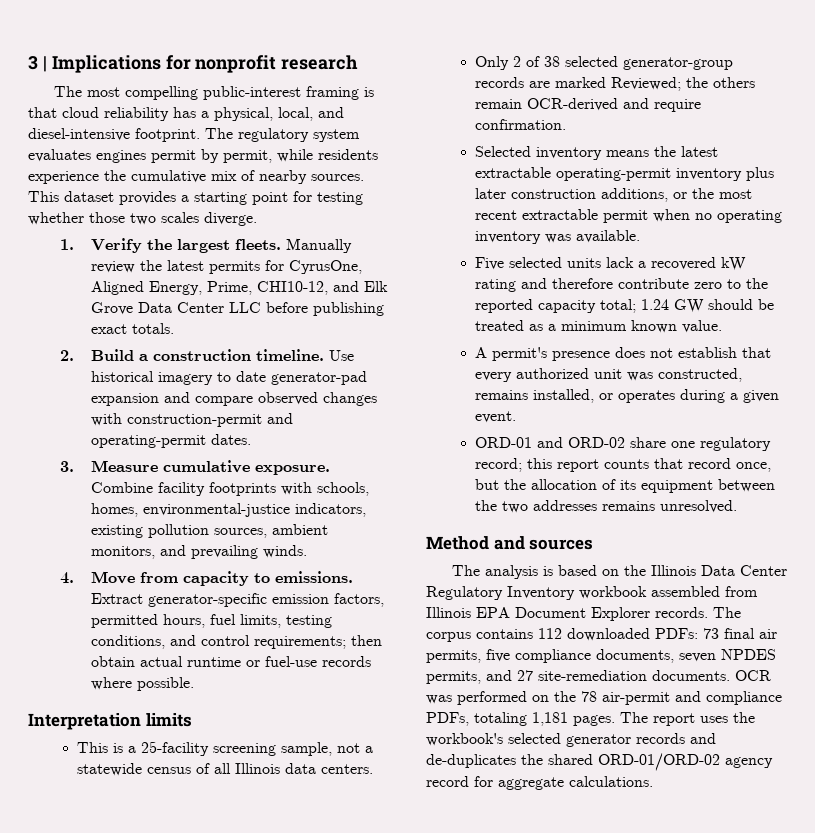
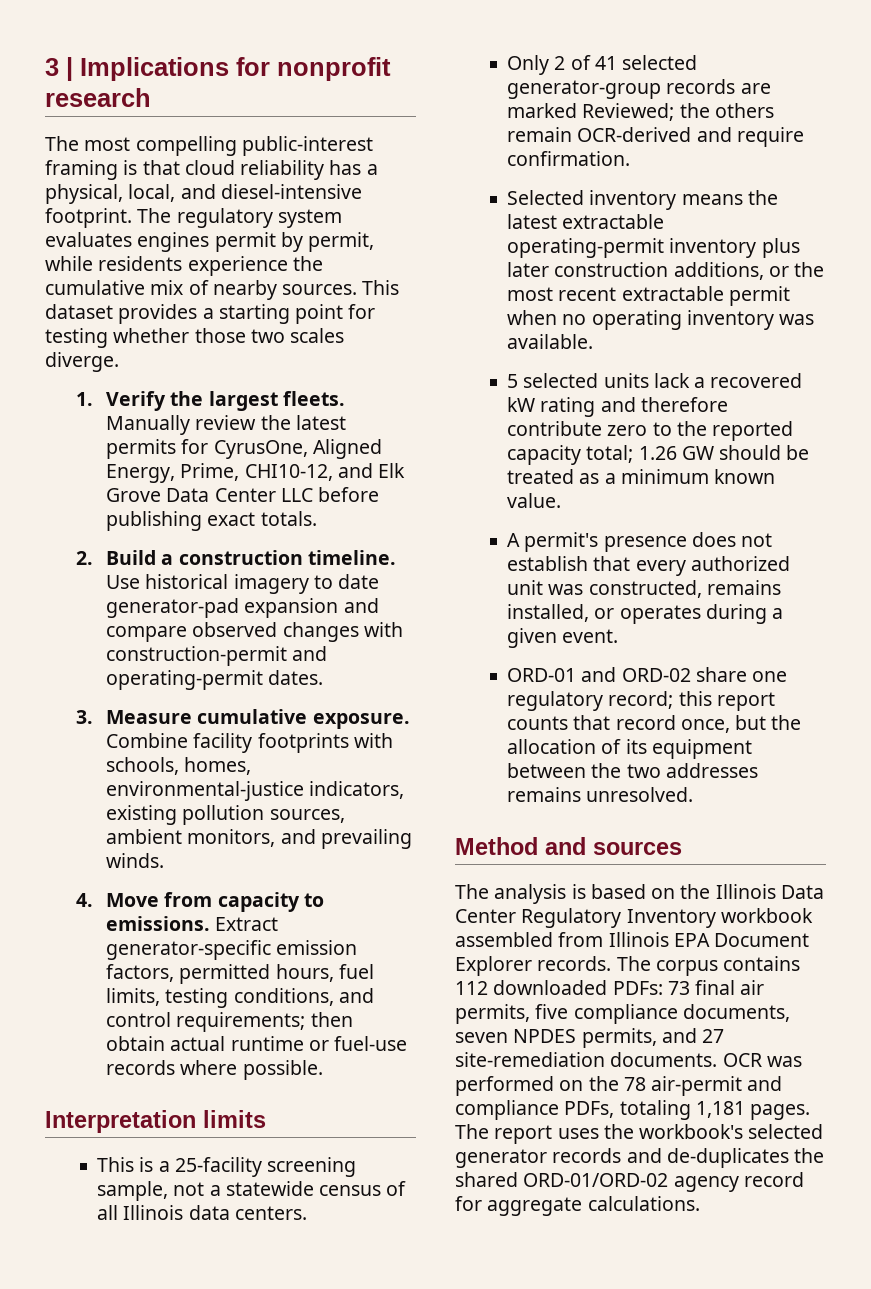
[544,56,561,67] 38 -> [594,56,617,70] 41
[475,257,505,270] Five -> [507,374,519,388] 5
[641,299,670,310] 1.24 -> [638,446,677,460] 1.26

